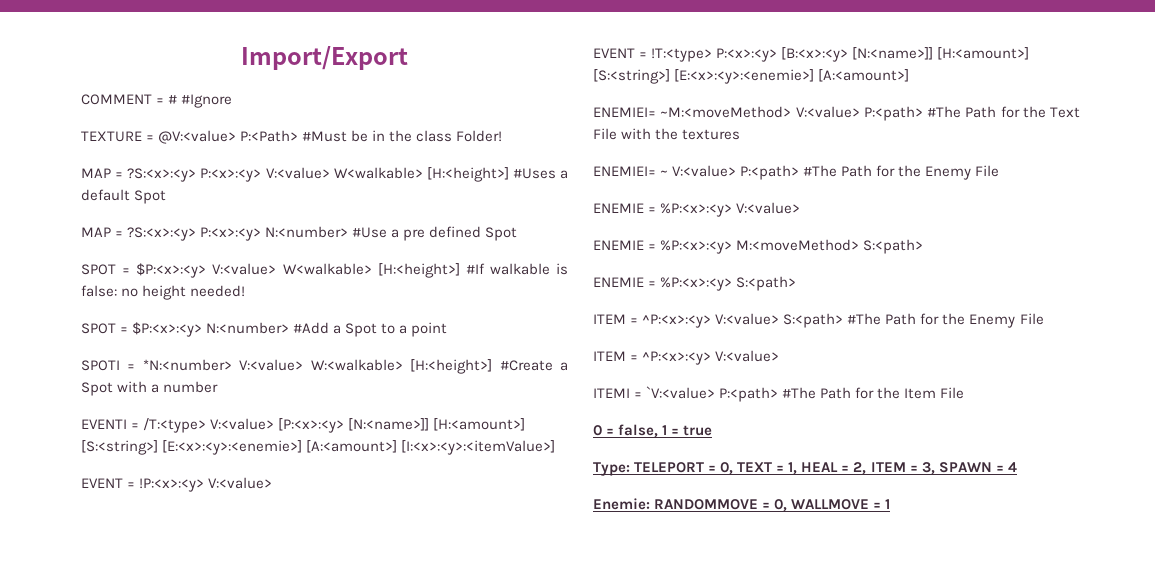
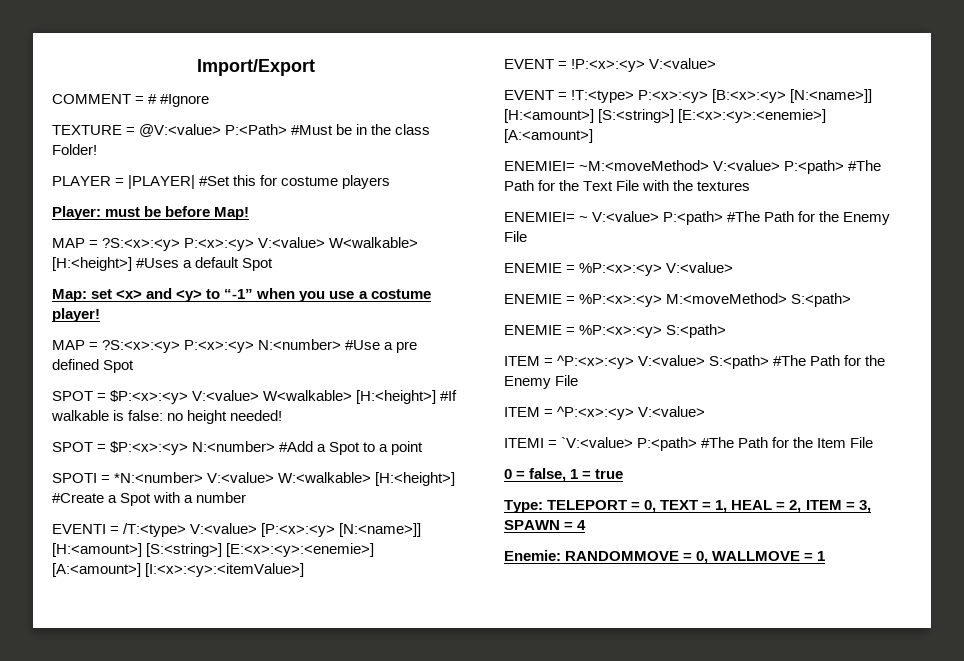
(503, 136) none -> [52,175,391,189] [52,206,250,220] // PLAYER = |PLAYER| #Set this for costume players // Player: must be before Map!
(167, 197) none -> [52,288,431,302] [52,308,100,322] // Map: set <x> and <y> to “-1” when you use a costume player!

